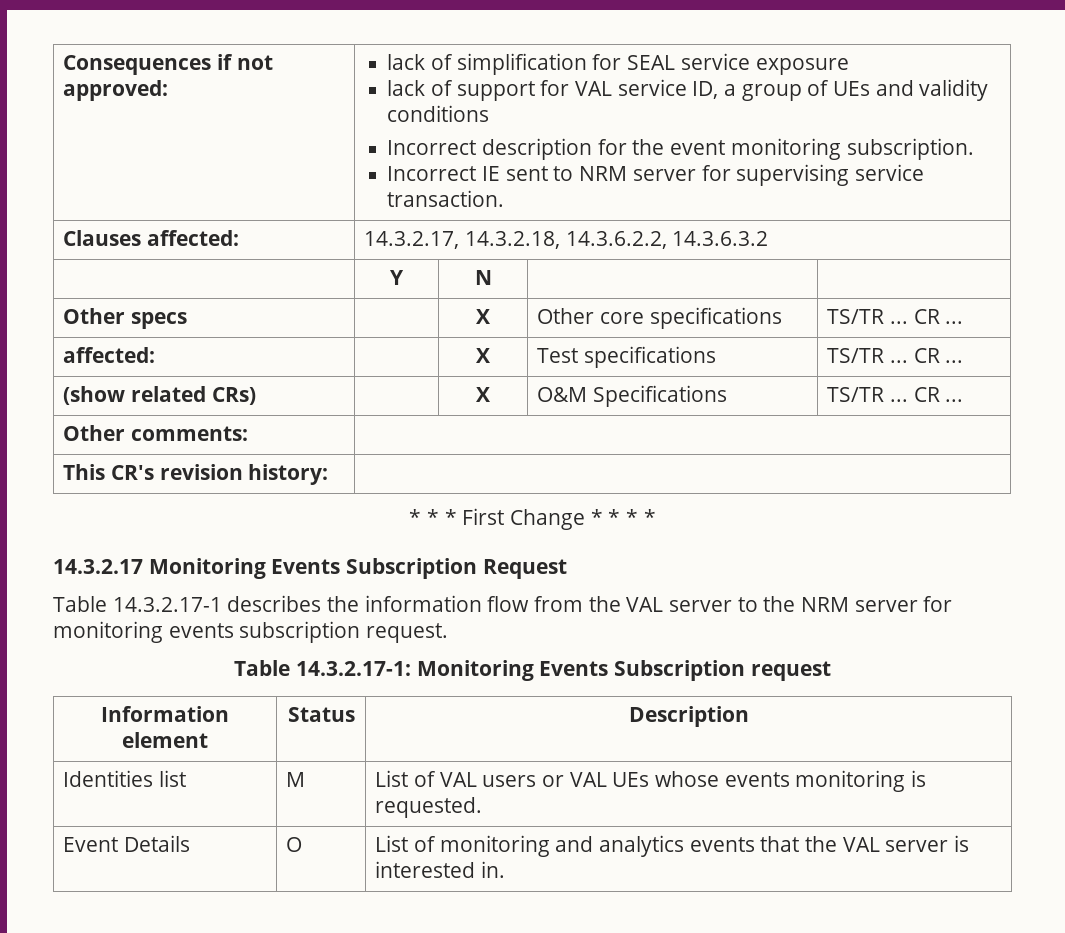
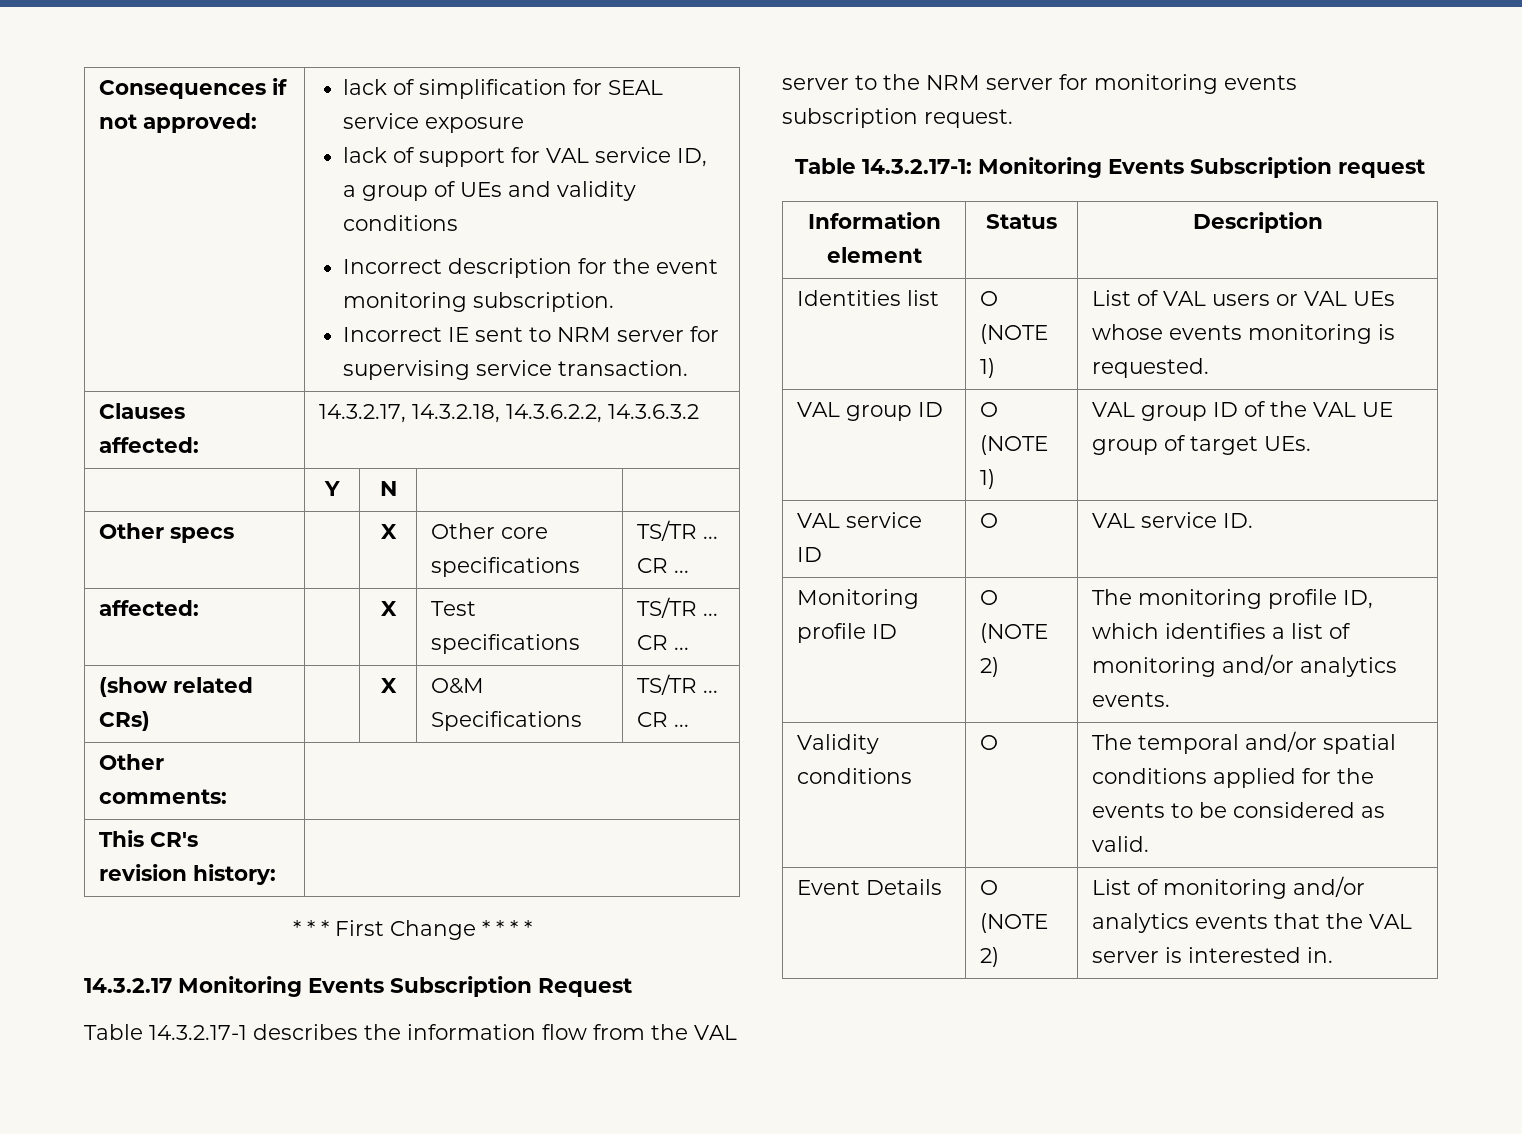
[286,772,306,787] M -> [980,291,999,306] [980,324,1049,344] [980,358,996,378] O (NOTE 1)
(483, 807) none -> [797,402,944,421] [980,402,999,417] [980,435,1049,455] [980,469,996,489] [1092,401,1394,421] [1092,435,1312,455] [797,512,923,528] [797,547,823,562] [980,513,999,528] [1092,512,1254,528] [797,589,920,609] [797,623,898,643] [980,590,999,605] [980,623,1049,643] [980,657,1000,677] [1092,589,1374,609] [1092,623,1352,639] [1092,654,1398,677] [1092,692,1171,707] [797,734,880,754] [797,768,913,784] [980,735,999,750] [1092,731,1397,754] [1092,768,1375,788] [1092,802,1386,818] [1092,836,1150,852] // VAL group ID | O (NOTE 1) | VAL group ID of the VAL UE group of target UEs. // VAL service ID | O | VAL service ID. // Monitoring profile ID | O (NOTE 2) | The monitoring profile ID, which identifies a list of monitoring and/or analytics events. // Validity conditions | O | The temporal and/or spatial conditions applied for the events to be considered as valid.
(303, 844) none -> [980,913,1049,933] [980,947,1000,967] (NOTE 2)
[555,836,594,852] and -> [1293,876,1366,897] and/or

